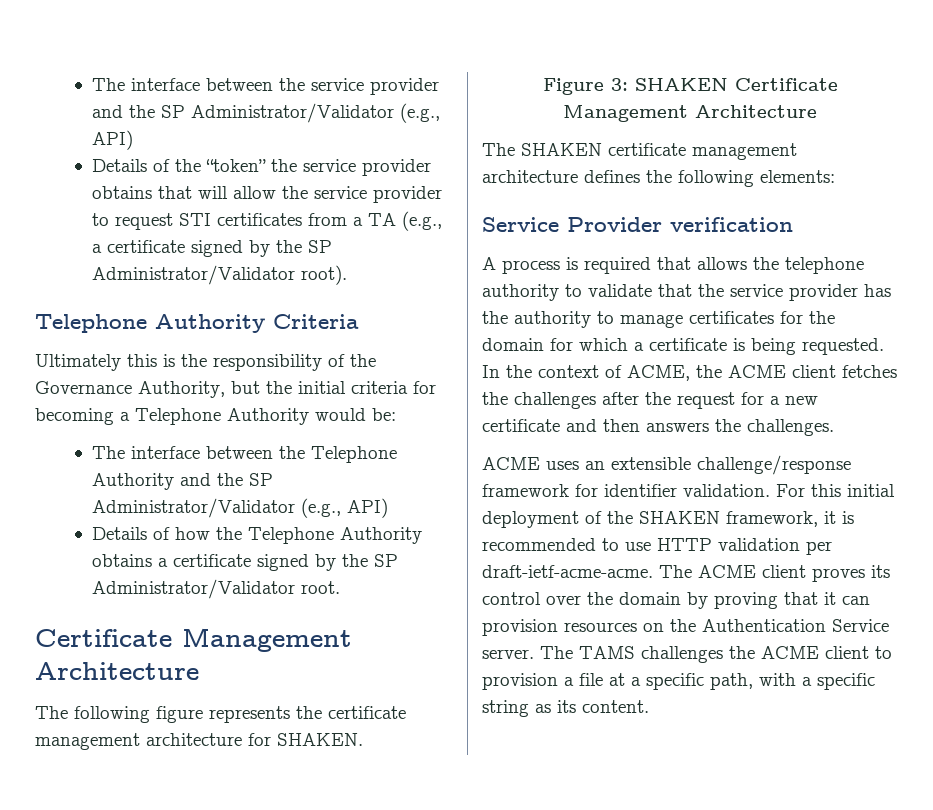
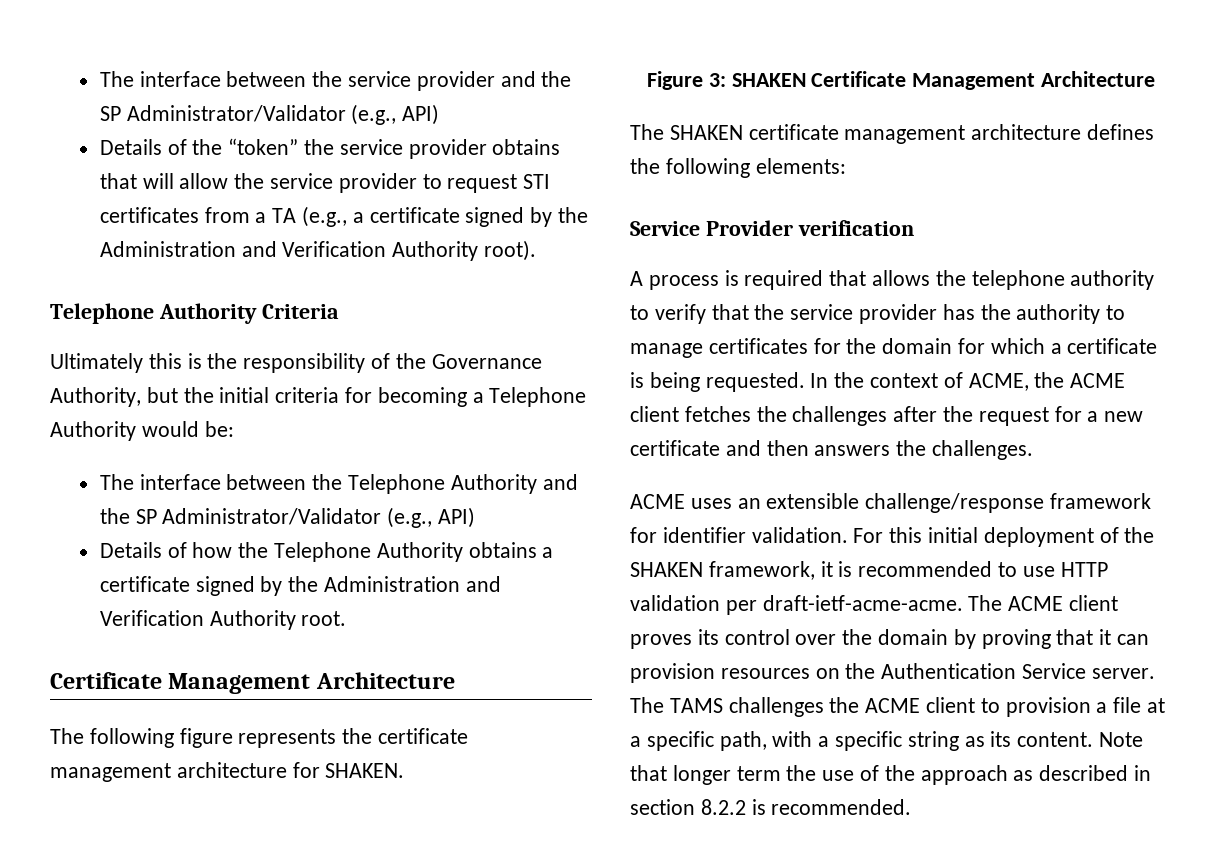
[308,240,333,253] [92,265,296,285] SP Administrator/Validator -> [99,241,479,261] Administration and Verification Authority
[374,554,399,567] [92,579,296,599] SP Administrator/Validator -> [323,576,501,592] [99,610,296,630] Administration and Verification Authority
[588,284,652,297] validate -> [654,304,706,324] verify
(649, 706) none -> [1099,732,1144,747] [630,765,1152,785] [630,799,912,815] Note that longer term the use of the approach as described in section 8.2.2 is recommended.

